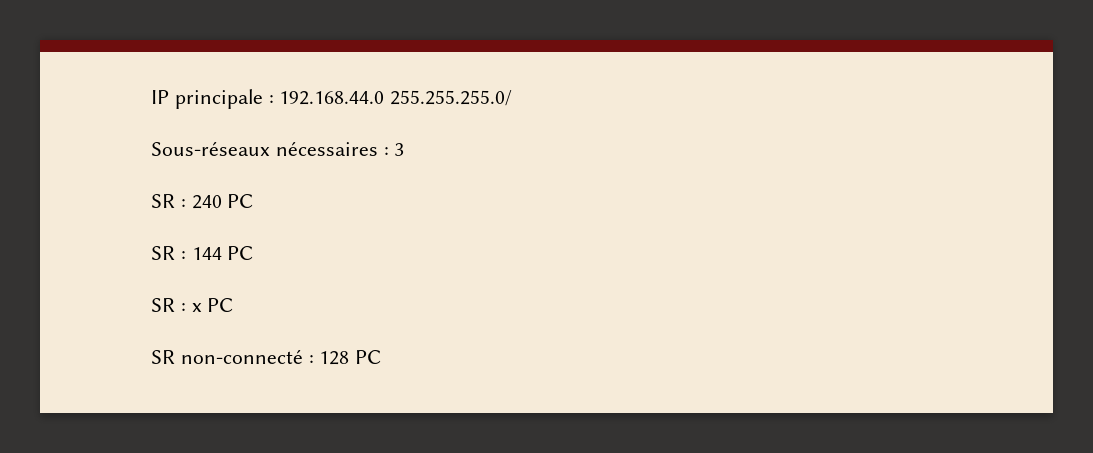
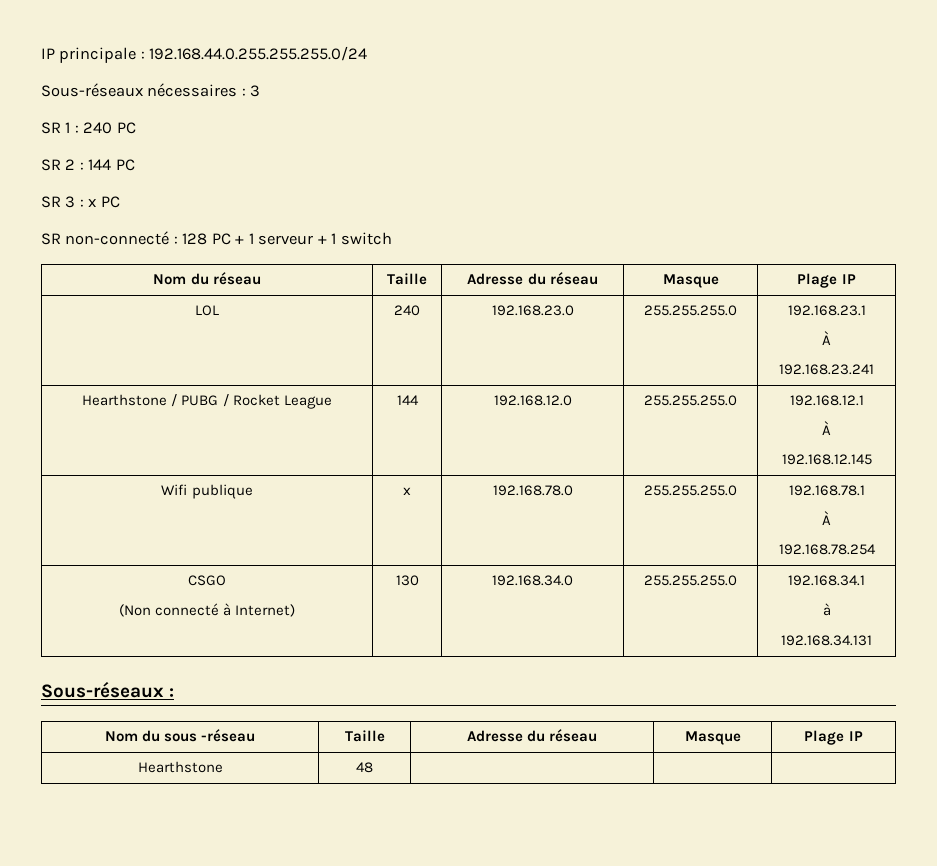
[279,90,513,106] 192.168.44.0 255.255.255.0/ -> [149,46,368,61] 192.168.44.0.255.255.255.0/24
(175, 201) none -> [65,122,71,133] 1
(175, 253) none -> [65,159,76,170] 2
(175, 305) none -> [65,196,76,208] 3
(383, 357) none -> [235,232,392,245] [153,272,261,285] [387,273,427,285] [467,272,598,285] [662,274,719,288] [797,273,856,288] [195,305,219,316] [394,305,420,316] [491,305,574,316] [644,305,737,316] [787,305,866,316] [822,331,831,345] [779,364,874,375] [82,394,332,409] [396,395,419,405] [493,395,572,406] [644,395,737,406] [789,395,864,406] [822,421,831,435] [781,454,872,465] [161,484,253,499] [403,487,411,495] [492,485,573,496] [644,485,737,496] [788,485,865,496] [822,511,831,525] [778,544,876,555] [188,575,226,586] [118,603,296,617] [395,575,419,586] [492,575,573,586] [644,575,737,586] [788,575,865,586] [822,603,831,616] [781,635,872,646] [41,682,175,698] [104,729,256,742] [344,730,385,742] [466,729,598,742] [684,731,741,745] [804,730,863,745] [137,761,223,773] [356,762,373,773] + 1 serveur + 1 switch // Nom du réseau | Taille | Adresse du réseau | Masque | Plage IP // LOL | 240 | 192.168.23.0 | 255.255.255.0 | 192.168.23.1 // À // 192.168.23.241 // Hearthstone / PUBG / Rocket League | 144 | 192.168.12.0 | 255.255.255.0 | 192.168.12.1 // À // 192.168.12.145 // Wifi publique | x | 192.168.78.0 | 255.255.255.0 | 192.168.78.1 // À // 192.168.78.254 // CSGO // (Non connecté à Internet) | 130 | 192.168.34.0 | 255.255.255.0 | 192.168.34.1 // à // 192.168.34.131 // Sous-réseaux : // Nom du sous -réseau | Taille | Adresse du réseau | Masque | Plage IP // Hearthstone | 48 | | |

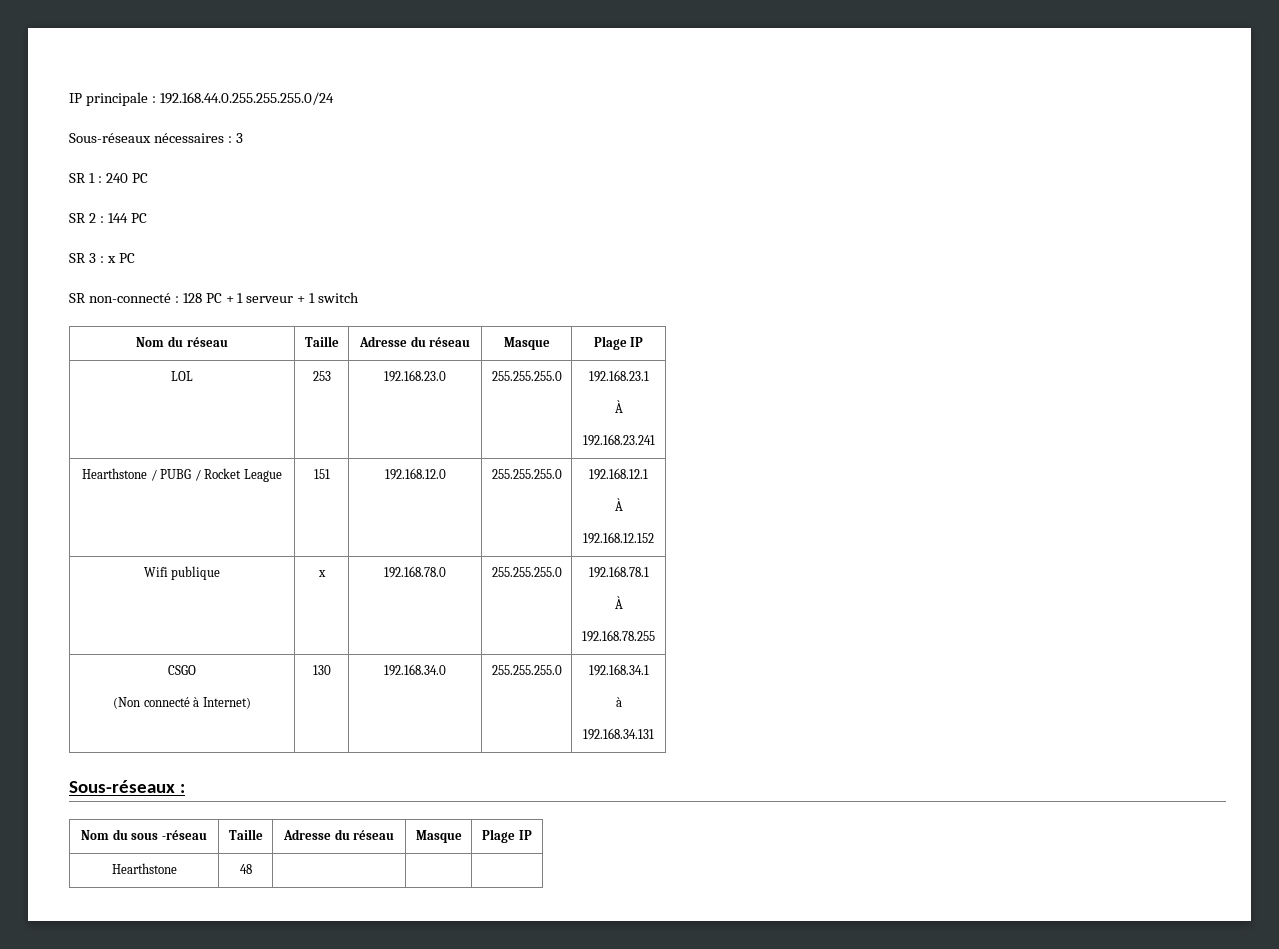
[394,305,420,316] 240 -> [312,371,331,381] 253
[396,395,419,405] 144 -> [313,469,330,479] 151
[781,454,872,465] 192.168.12.145 -> [583,532,654,544] 192.168.12.152
[778,544,876,555] 192.168.78.254 -> [582,630,655,642] 192.168.78.255

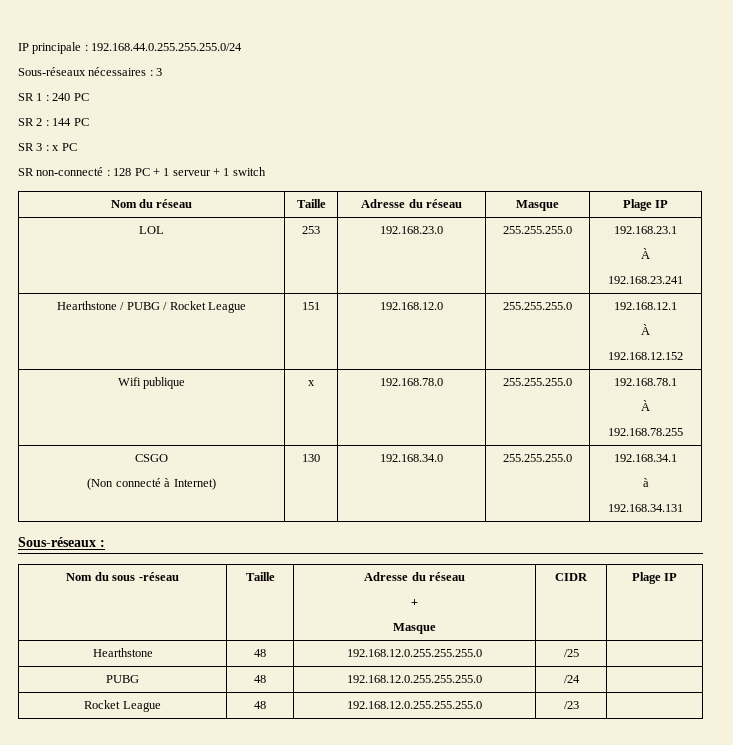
[415,830,462,843] | Masque -> [411,599,418,606] [393,623,436,634] [555,573,588,581] // + // Masque | CIDR
(252, 869) | -> [347,649,482,657] [563,649,579,657] [106,675,139,683] [254,675,266,683] [347,675,482,683] [563,675,580,683] [84,700,161,712] [254,701,266,709] [347,701,482,709] [563,701,579,709] 192.168.12.0.255.255.255.0 | /25 | // PUBG | 48 | 192.168.12.0.255.255.255.0 | /24 | // Rocket League | 48 | 192.168.12.0.255.255.255.0 | /23

